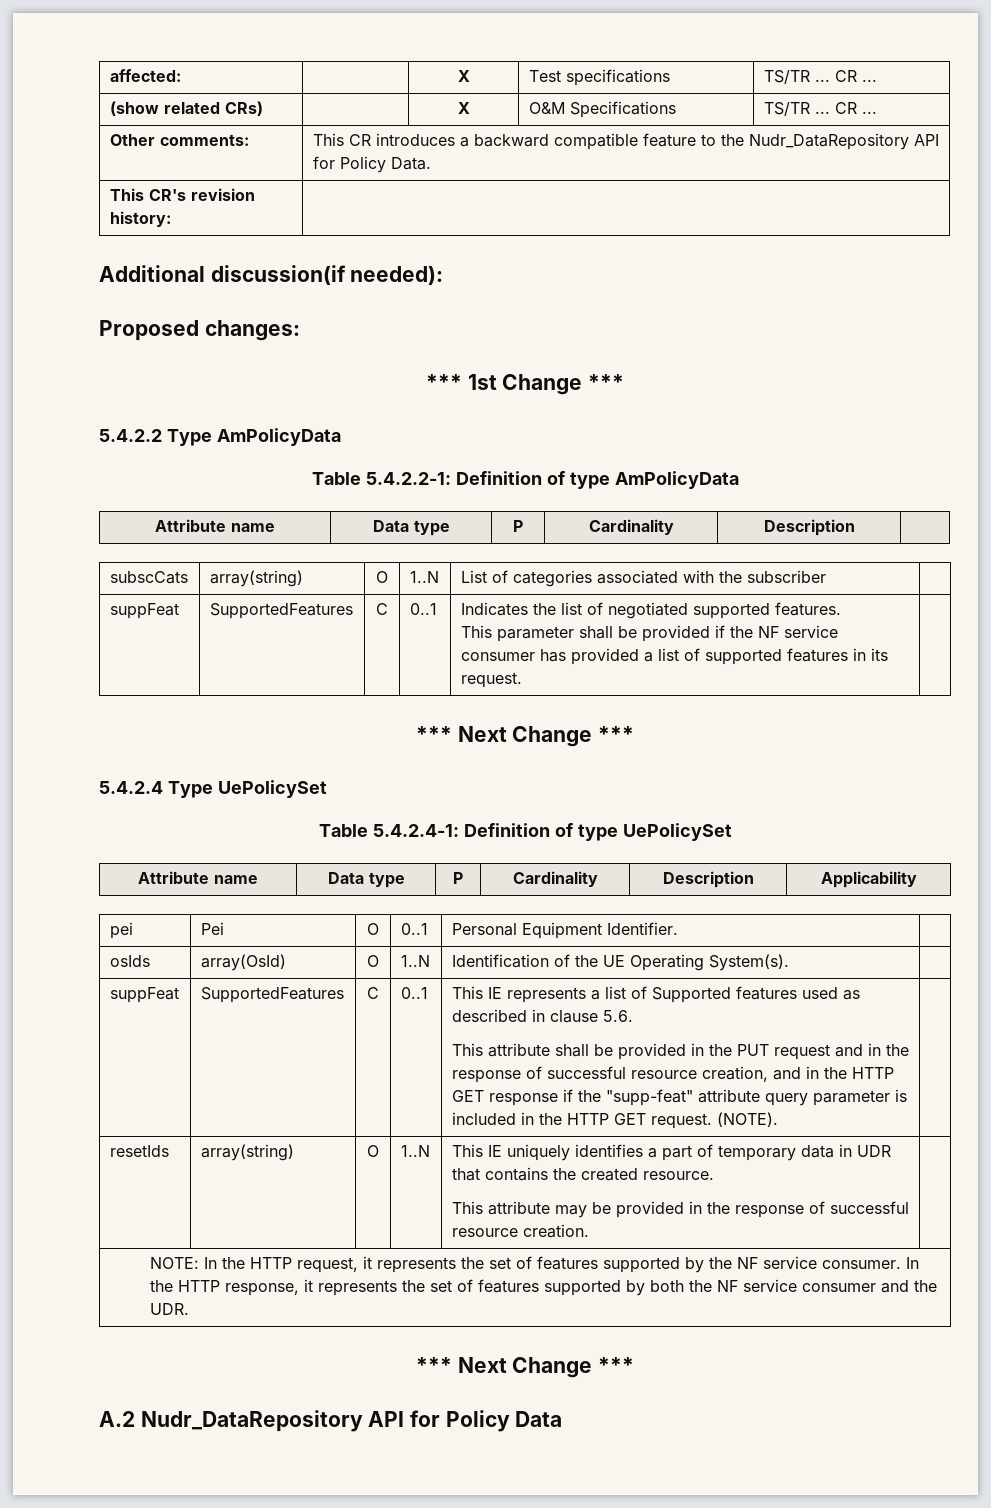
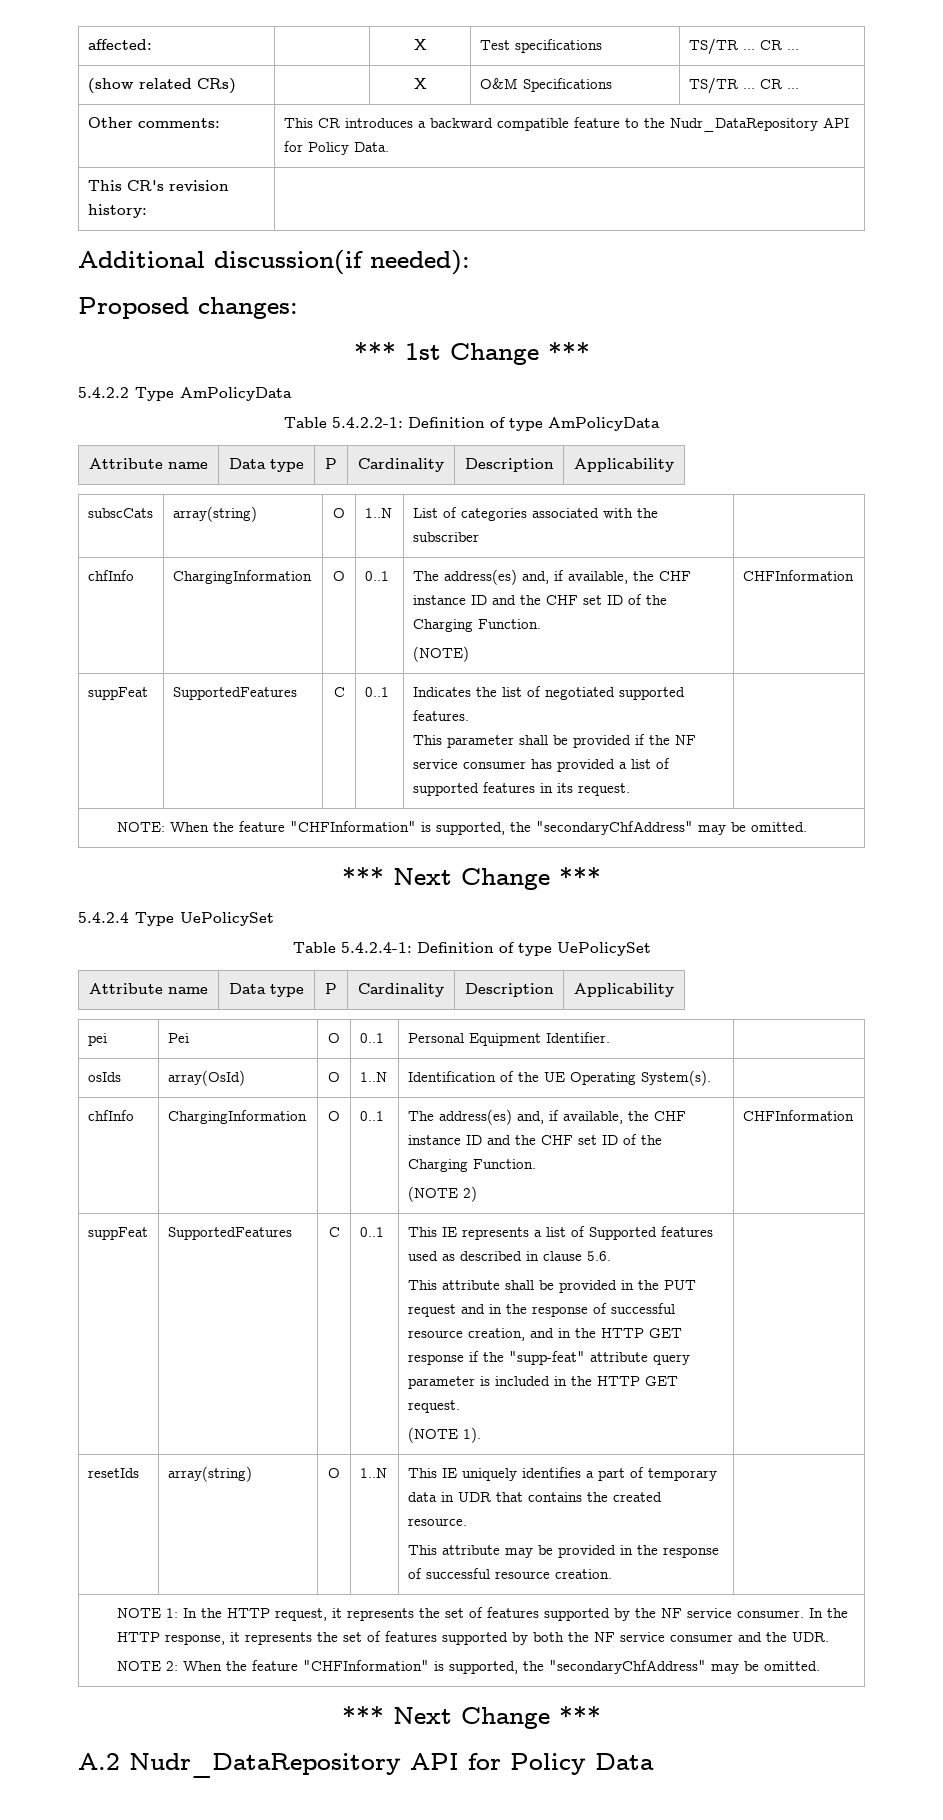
(855, 527) none -> [574,458,674,472] Applicability
(826, 576) none -> [87,570,134,581] [172,570,312,584] [333,571,345,581] [364,571,389,581] [412,569,691,585] [412,594,667,605] [412,619,541,632] [412,646,469,662] [742,570,854,581] // chfInfo | ChargingInformation | O | 0..1 | The address(es) and, if available, the CHF instance ID and the CHF set ID of the Charging Function. // (NOTE) | CHFInformation
(522, 680) none -> [117,821,808,835] // NOTE: When the feature "CHFInformation" is supported, the "secondaryChfAddress" may be omitted.
(789, 962) none -> [87,1110,134,1121] [167,1110,307,1124] [328,1111,340,1121] [359,1111,384,1121] [407,1109,686,1125] [407,1134,662,1145] [407,1159,536,1172] [407,1186,477,1202] [742,1110,854,1121] // chfInfo | ChargingInformation | O | 0..1 | The address(es) and, if available, the CHF instance ID and the CHF set ID of the Charging Function. // (NOTE 2) | CHFInformation
[716,1112,778,1127] (NOTE). -> [407,1427,481,1443] // (NOTE 1).
[149,1257,199,1269] NOTE: -> [117,1608,179,1618] NOTE 1:
(189, 1309) none -> [117,1660,821,1674] // NOTE 2: When the feature "CHFInformation" is supported, the "secondaryChfAddress" may be omitted.

